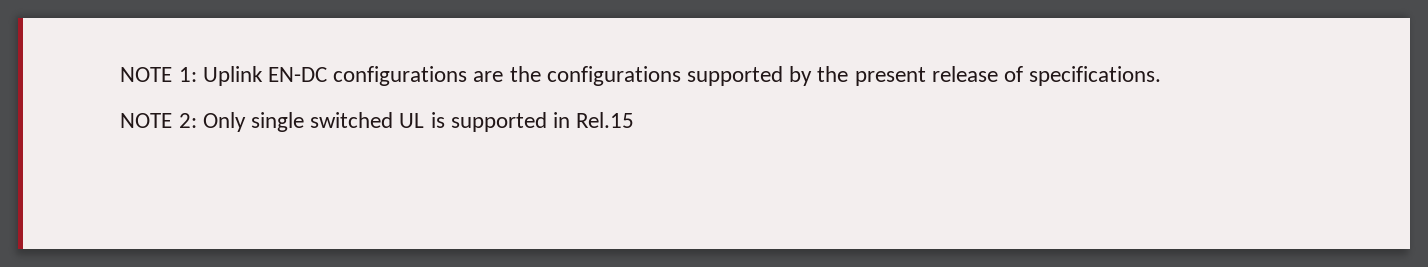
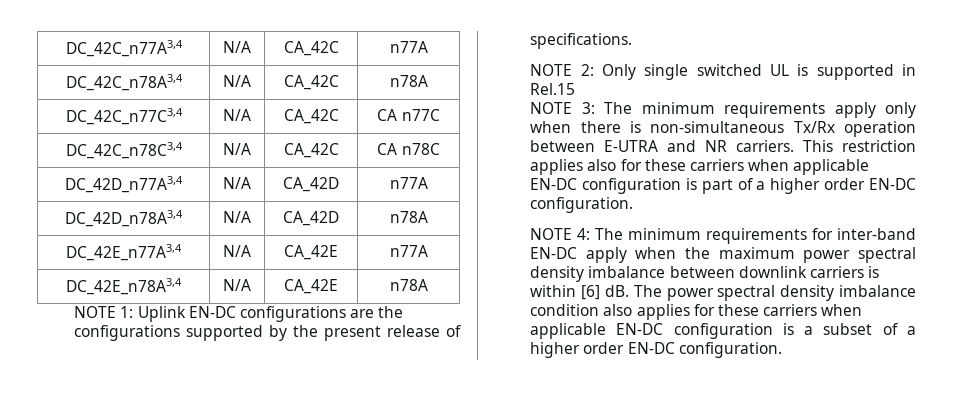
(120, 74) none -> [65,40,183,57] [223,41,251,53] [283,41,339,56] [389,41,428,53] [65,74,183,91] [223,75,251,87] [283,75,339,90] [389,75,428,87] [65,108,183,125] [223,109,251,121] [283,109,339,124] [377,109,440,121] [65,142,183,159] [223,143,251,155] [283,143,339,158] [377,143,440,155] [65,176,183,193] [223,177,251,189] [283,177,339,192] [389,177,428,189] [65,210,183,227] [223,211,251,223] [283,211,339,226] [389,211,428,223] [66,244,182,261] [223,245,251,257] [284,245,338,260] [389,245,428,257] [66,278,182,295] [223,279,251,291] [284,279,338,294] [389,279,428,291] DC_42C_n77A3,4 | N/A | CA_42C | n77A // DC_42C_n78A3,4 | N/A | CA_42C | n78A // DC_42C_n77C3,4 | N/A | CA_42C | CA n77C // DC_42C_n78C3,4 | N/A | CA_42C | CA n78C // DC_42D_n77A3,4 | N/A | CA_42D | n77A // DC_42D_n78A3,4 | N/A | CA_42D | n78A // DC_42E_n77A3,4 | N/A | CA_42E | n77A // DC_42E_n78A3,4 | N/A | CA_42E | n78A //
(635, 120) none -> [530,102,916,118] [530,121,916,137] [530,140,916,152] [530,159,870,175] [530,178,916,194] [530,197,634,213] [530,228,916,244] [530,247,916,263] [530,266,880,282] [530,285,916,301] [530,304,863,320] [530,323,917,339] [530,342,782,358] // NOTE 3: The minimum requirements apply only when there is non-simultaneous Tx/Rx operation between E-UTRA and NR carriers. This restriction applies also for these carriers when applicable EN-DC configuration is part of a higher order EN-DC configuration. // NOTE 4: The minimum requirements for inter-band EN-DC apply when the maximum power spectral density imbalance between downlink carriers is within [6] dB. The power spectral density imbalance condition also applies for these carriers when applicable EN-DC configuration is a subset of a higher order EN-DC configuration.

